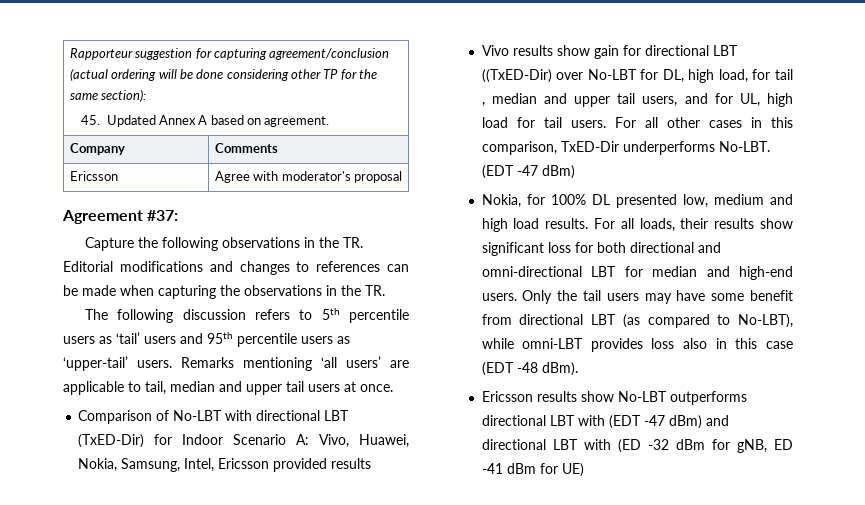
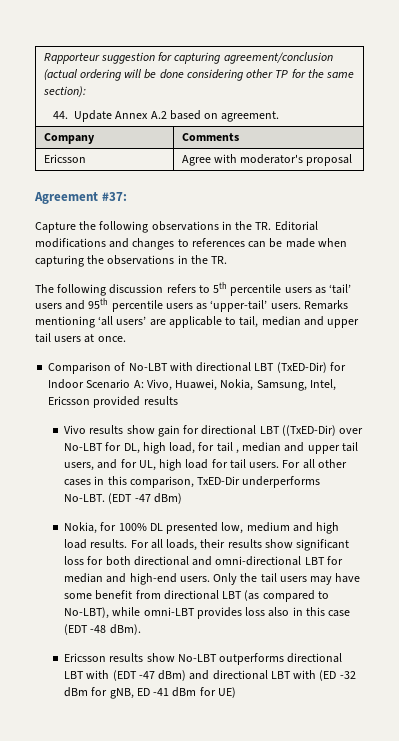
[81,115,208,127] 45. Updated Annex A -> [53,110,167,122] 44. Update Annex A.2

